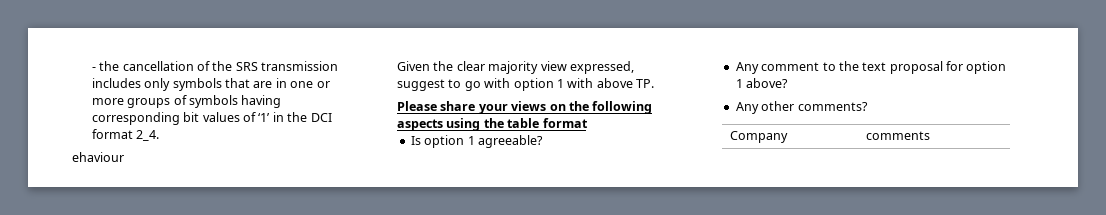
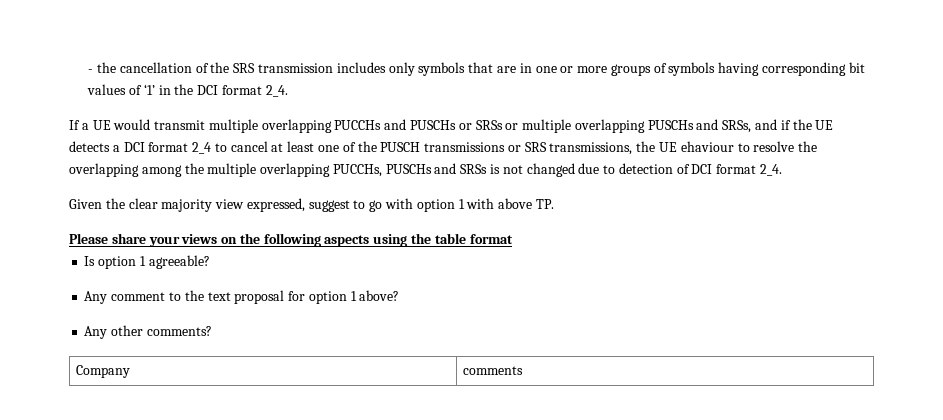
[72,152,124,162] ehaviour -> [69,119,834,133] [69,141,818,155] [69,163,783,177] If a UE would transmit multiple overlapping PUCCHs and PUSCHs or SRSs or multiple overlapping PUSCHs and SRSs, and if the UE detects a DCI format 2_4 to cancel at least one of the PUSCH transmissions or SRS transmissions, the UE ehaviour to resolve the overlapping among the multiple overlapping PUCCHs, PUSCHs and SRSs is not changed due to detection of DCI format 2_4.

